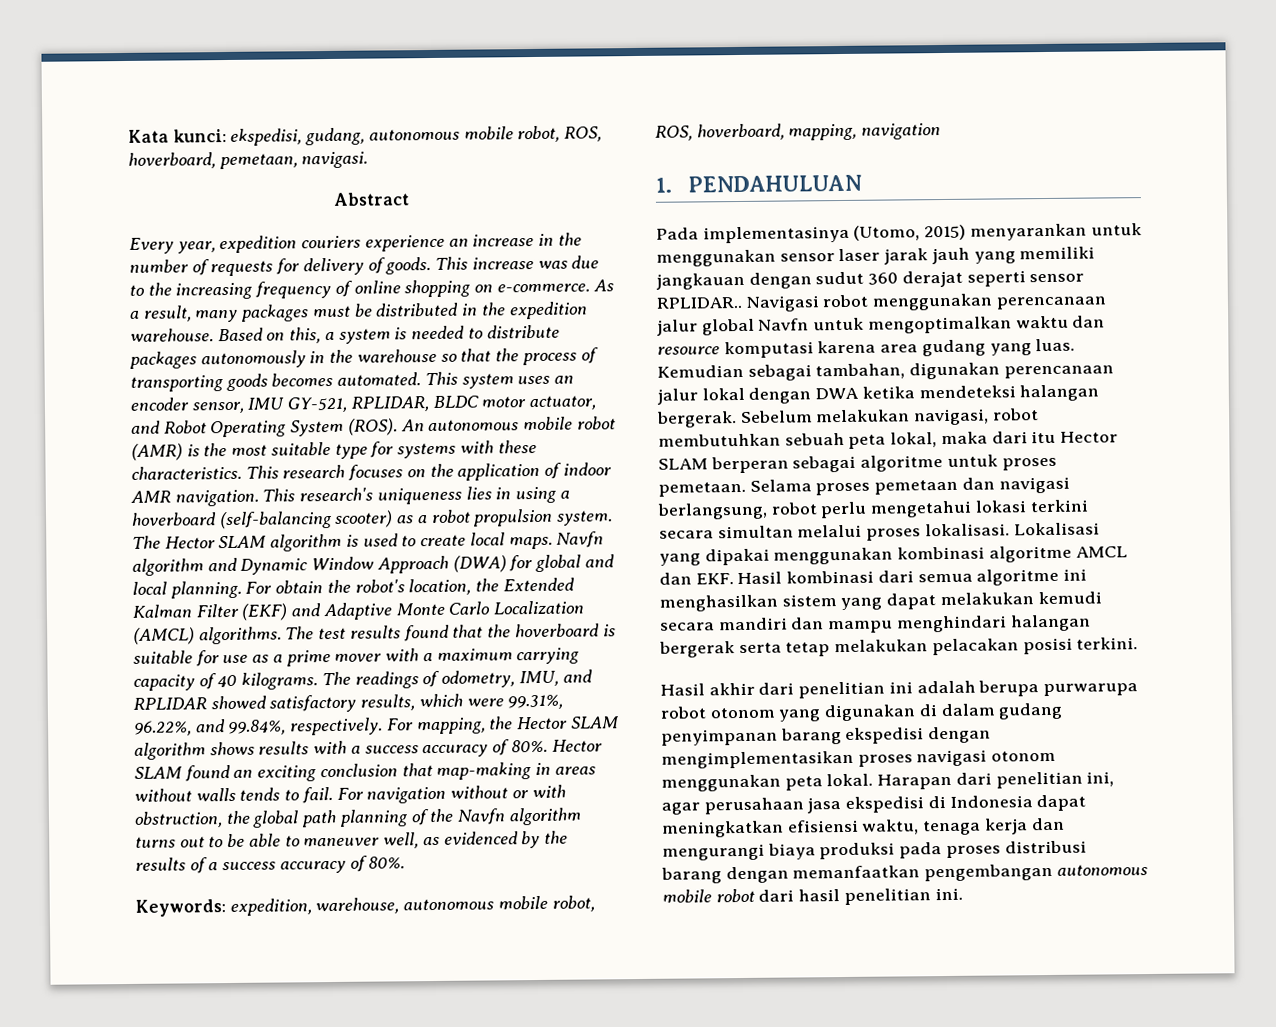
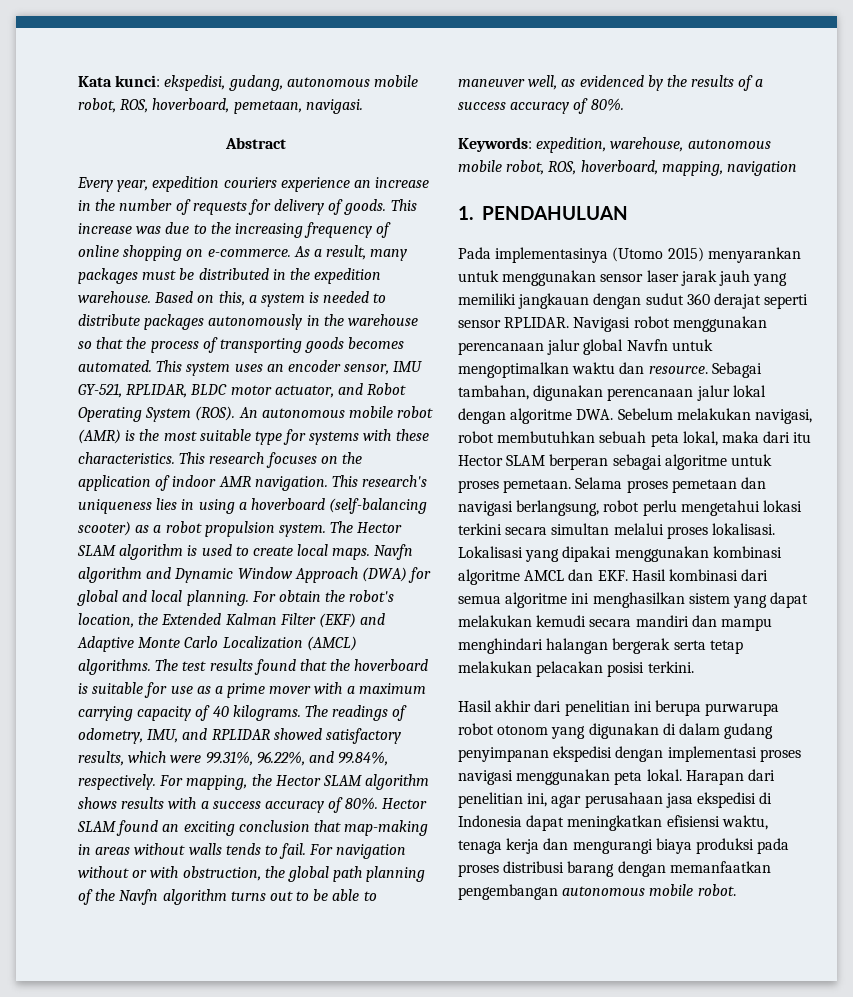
[853,225,921,241] (Utomo, -> [612,247,664,262] (Utomo
[656,296,742,309] RPLIDAR.. -> [504,317,570,328] RPLIDAR.
[657,338,1076,359] [657,364,812,381] resource komputasi karena area gudang yang luas. Kemudian sebagai -> [648,362,762,378] resource. Sebagai
[815,384,1100,402] [657,411,737,428] DWA ketika mendeteksi halangan bergerak. -> [510,408,614,424] algoritme DWA.
[916,680,976,694] adalah -> (652, 706) none
[780,728,842,745] barang -> (549, 754) none
[661,750,854,769] mengimplementasikan -> [667,746,757,762] implementasi
[991,750,1057,762] otonom -> (513, 777) none
[715,887,963,906] robot dari hasil penelitian ini. -> [697,884,736,896] robot.

